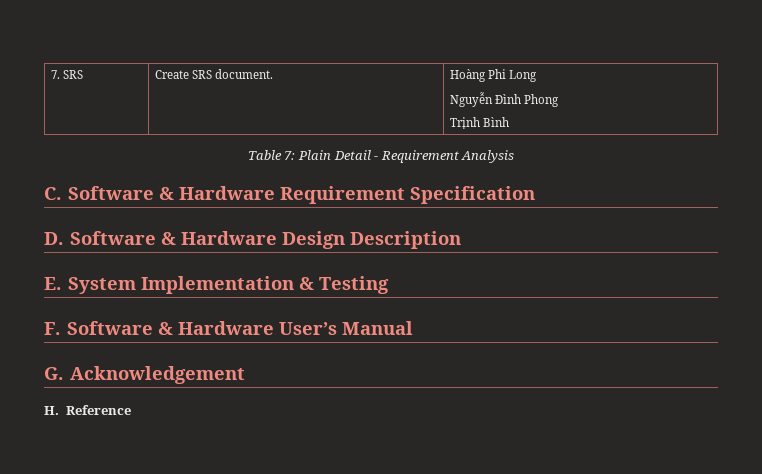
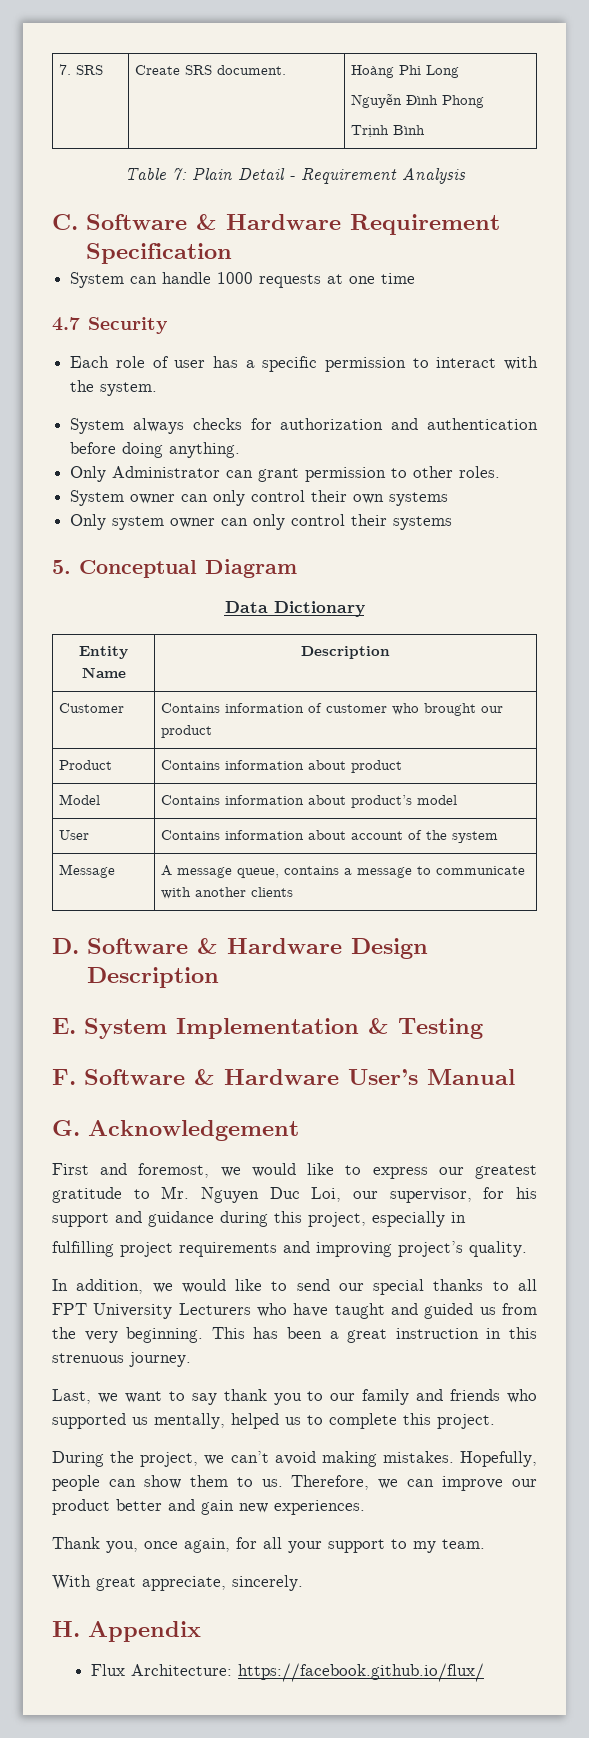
(535, 195) none -> [70,272,416,288] [52,317,169,334] [70,356,538,372] [70,380,158,396] [70,418,538,434] [70,442,241,458] [70,466,501,482] [70,490,449,506] [70,514,453,530] [52,559,298,578] [224,601,365,617] [79,646,128,659] [81,667,126,678] [301,646,390,659] [59,703,125,713] [161,703,504,716] [161,725,213,738] [59,760,113,770] [161,760,403,773] [59,794,101,805] [161,795,458,808] [59,830,90,840] [161,830,499,843] [59,864,116,878] [161,865,526,878] [161,887,294,899] // System can handle 1000 requests at one time // 4.7 Security // Each role of user has a specific permission to interact with the system. // System always checks for authorization and authentication before doing anything. // Only Administrator can grant permission to other roles. // System owner can only control their own systems // Only system owner can only control their systems // 5. Conceptual Diagram // Data Dictionary // Entity Name | Description // Customer | Contains information of customer who brought our product // Product | Contains information about product // Model | Contains information about product’s model // User | Contains information about account of the system // Message | A message queue, contains a message to communicate with another clients
[44,405,131,415] H. Reference -> [52,1163,537,1179] [52,1186,537,1203] [52,1211,466,1227] [52,1241,527,1257] [52,1279,537,1295] [52,1303,537,1319] [52,1327,538,1343] [52,1352,191,1367] [52,1389,537,1405] [52,1413,495,1429] [52,1451,537,1467] [52,1475,537,1491] [52,1499,365,1515] [52,1537,485,1553] [52,1575,303,1591] [52,1621,202,1642] [90,1663,484,1682] First and foremost, we would like to express our greatest gratitude to Mr. Nguyen Duc Loi, our supervisor, for his support and guidance during this project, especially in // fulfilling project requirements and improving project’s quality. // In addition, we would like to send our special thanks to all FPT University Lecturers who have taught and guided us from the very beginning. This has been a great instruction in this strenuous journey. // Last, we want to say thank you to our family and friends who supported us mentally, helped us to complete this project. // During the project, we can’t avoid making mistakes. Hopefully, people can show them to us. Therefore, we can improve our product better and gain new experiences. // Thank you, once again, for all your support to my team. // With great appreciate, sincerely. // H. Appendix // Flux Architecture: https://facebook.github.io/flux/

